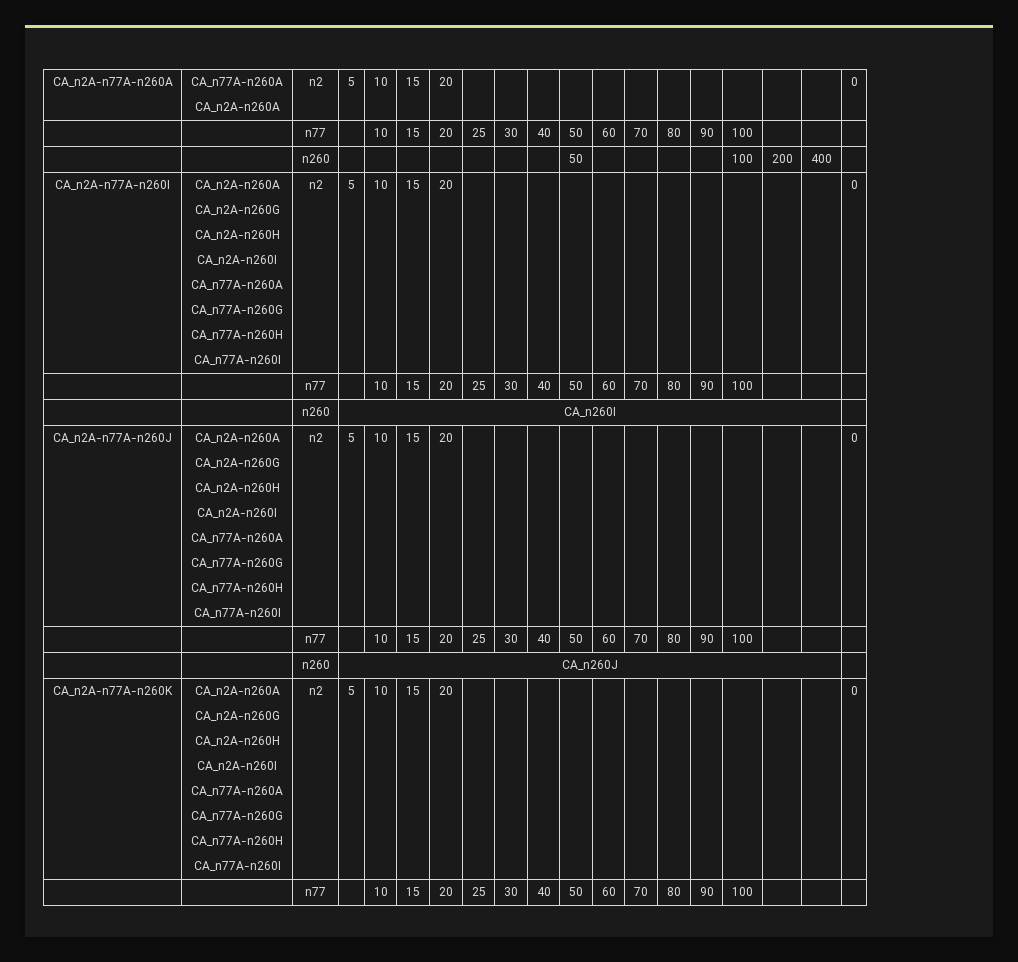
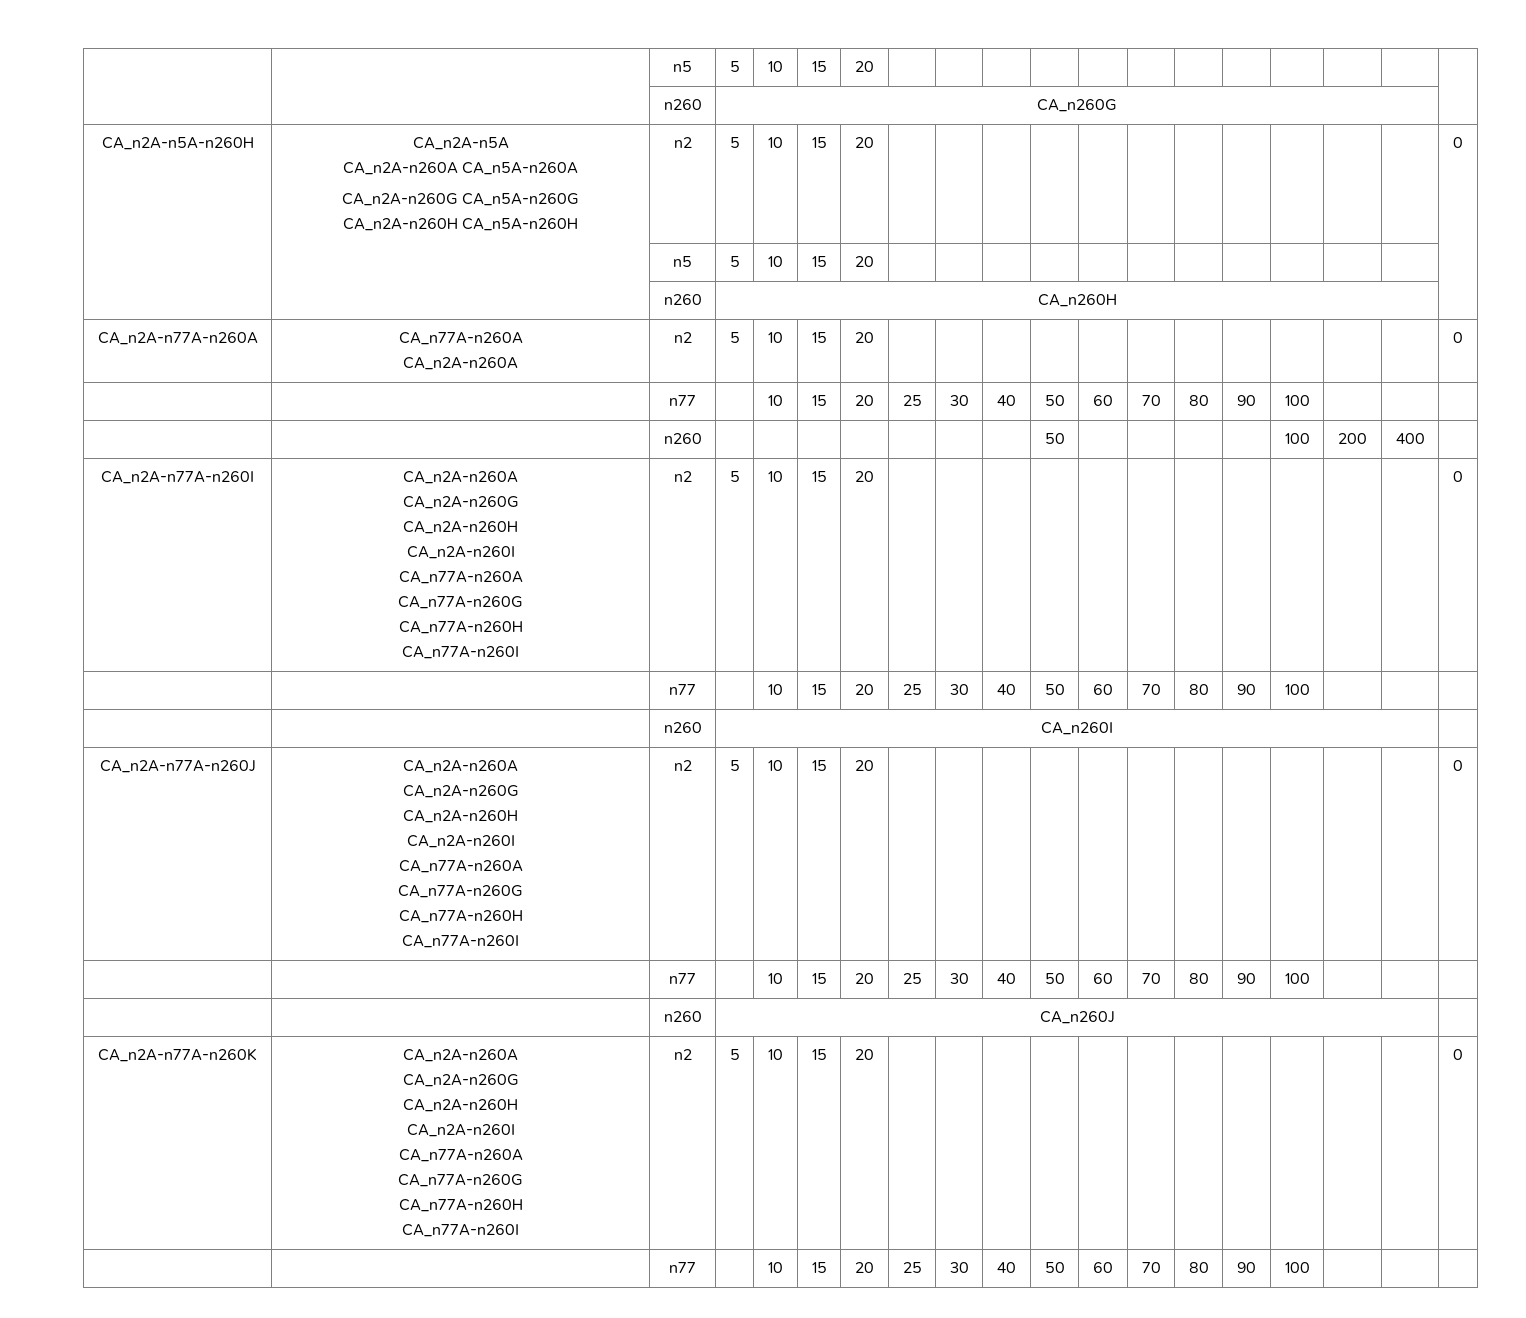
(52, 82) none -> [673,61,692,72] [729,61,740,72] [768,61,783,72] [811,61,827,72] [855,61,874,72] [663,99,702,110] [1037,99,1117,112] [101,137,254,150] [412,137,509,150] [342,162,579,175] [341,193,580,206] [342,218,579,231] [673,137,692,148] [729,137,740,148] [768,137,783,148] [811,137,827,148] [855,137,874,148] [1453,137,1463,148] [673,256,692,267] [729,256,740,267] [768,256,783,267] [811,256,827,267] [855,256,874,267] [663,294,702,305] [1037,294,1117,307] | | n5 | 5 | 10 | 15 | 20 | | | | | | | | | | | | // | | n260 | CA_n260G | // CA_n2A-n5A-n260H | CA_n2A-n5A // CA_n2A-n260A CA_n5A-n260A // CA_n2A-n260G CA_n5A-n260G CA_n2A-n260H CA_n5A-n260H | n2 | 5 | 10 | 15 | 20 | | | | | | | | | | | | 0 // | | n5 | 5 | 10 | 15 | 20 | | | | | | | | | | | | // | | n260 | CA_n260H | //

